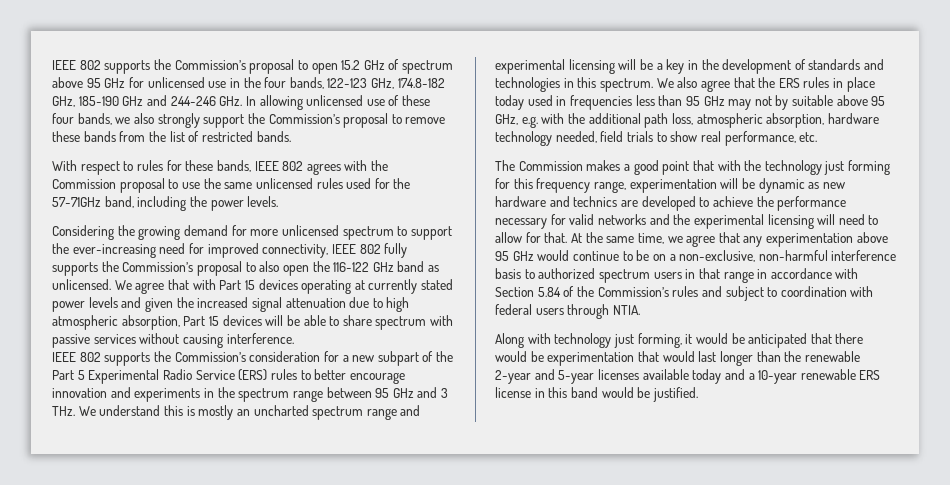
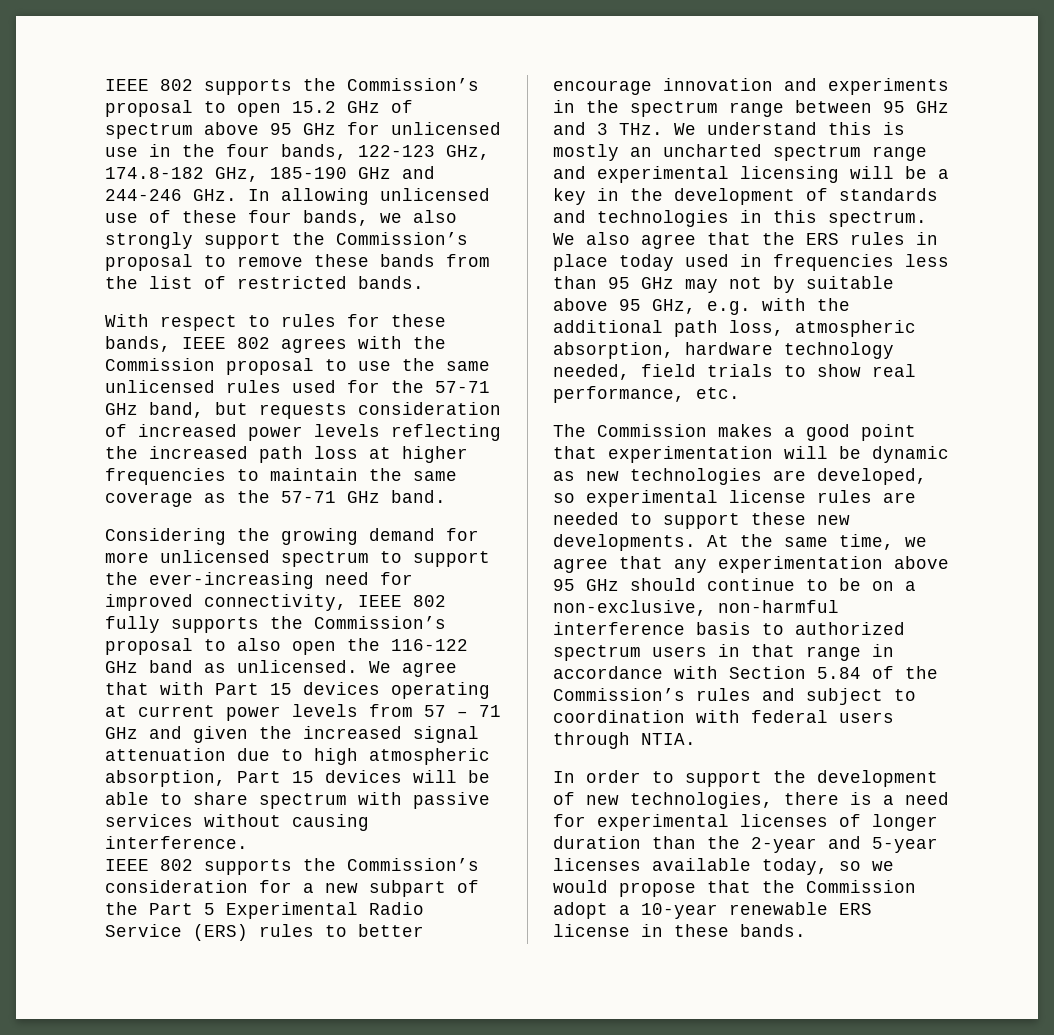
[52,196,279,211] 57-71GHz band, including the power levels. -> [435,381,490,393] [105,402,501,419] [105,424,501,441] [105,446,468,463] [105,468,457,485] [105,490,446,507] 57-71 GHz band, but requests consideration of increased power levels reflecting the increased path loss at higher frequencies to maintain the same coverage as the 57-71 GHz band.
[368,279,454,294] [52,297,118,312] currently stated power levels -> [138,704,501,721] [105,727,138,739] current power levels from 57 – 71 GHz
[717,160,891,175] [495,178,626,193] with the technology just forming for this frequency range, -> (597, 452) none
[495,196,847,211] [495,214,879,229] [495,232,568,243] hardware and technics are developed to achieve the performance necessary for valid networks and the experimental licensing will need to allow for that. -> [630,468,927,485] [553,490,916,507] [553,512,850,529] [553,534,696,551] technologies are developed, so experimental license rules are needed to support these new developments.
[537,250,570,261] would -> [630,578,696,591] should
[495,333,864,348] [495,351,753,366] Along with technology just forming, it would be anticipated that there would be experimentation that would last longer -> [553,770,938,787] [553,792,949,809] [553,814,938,831] [553,836,641,849] In order to support the development of new technologies, there is a need for experimental licenses of longer duration
[804,351,860,362] renewable -> (740, 842) none
[692,369,745,384] today and -> [762,858,894,875] [553,880,916,897] [553,902,608,919] today, so we would propose that the Commission adopt
[548,387,698,402] this band would be justified. -> [674,924,806,937] these bands.

